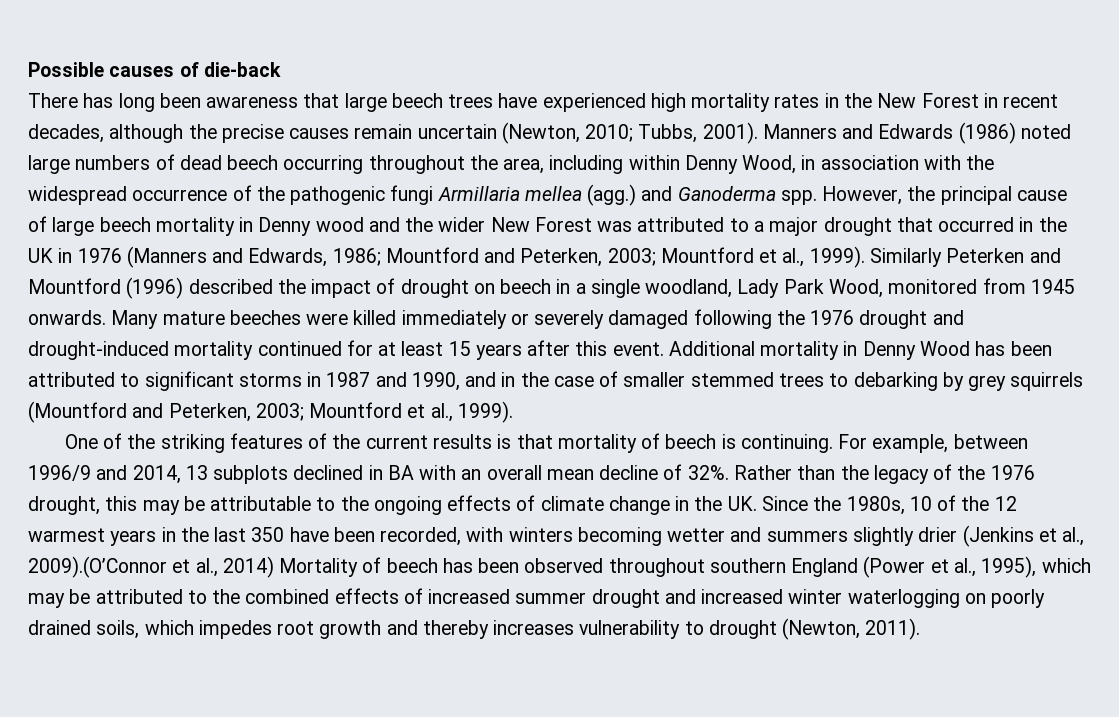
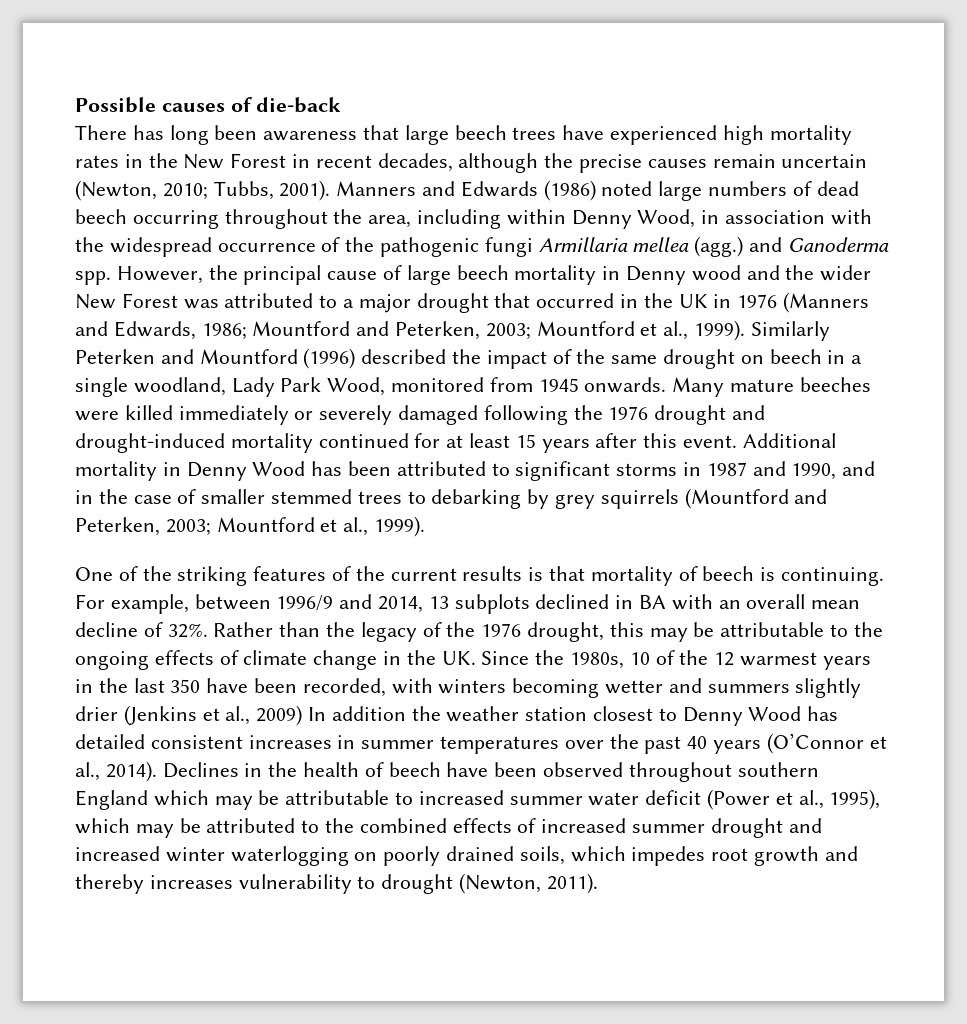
(396, 286) none -> [576,349,658,364] the same
[28,556,473,578] 2009).(O’Connor et al., 2014) Mortality of beech has -> [256,705,839,726] [75,733,887,754] [75,761,489,782] 2009) In addition the weather station closest to Denny Wood has detailed consistent increases in summer temperatures over the past 40 years (O’Connor et al., 2014). Declines in the health of beech have
(859, 567) none -> [153,790,702,810] which may be attributable to increased summer water deficit

